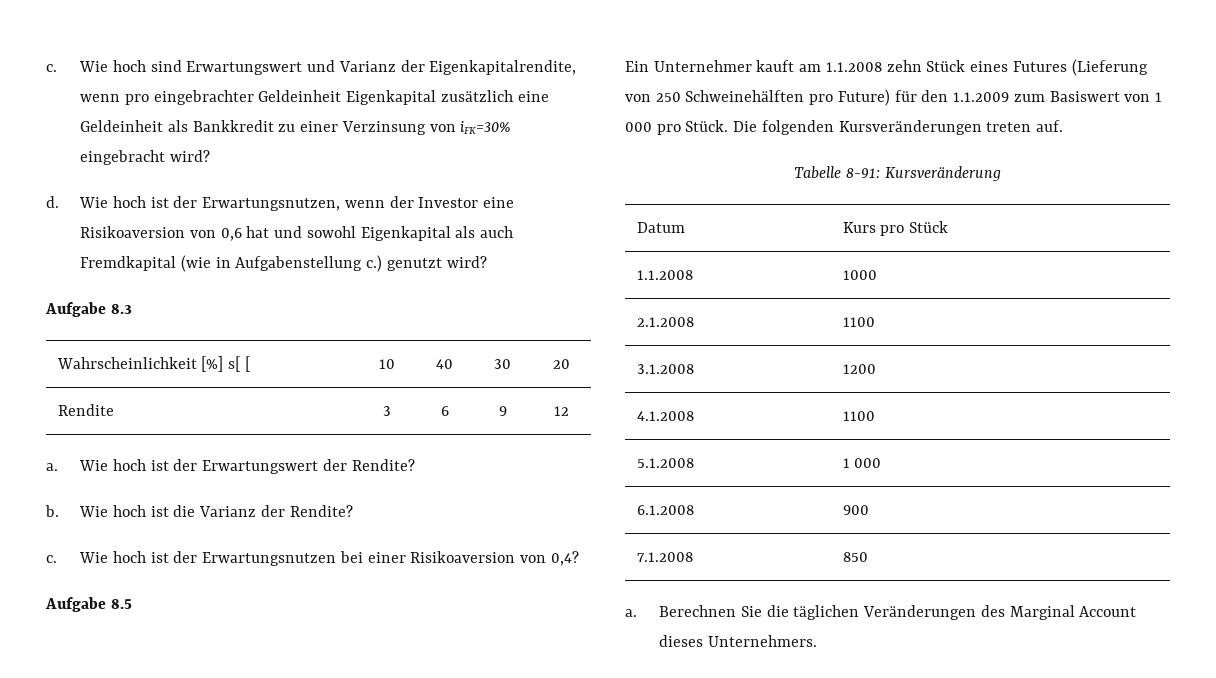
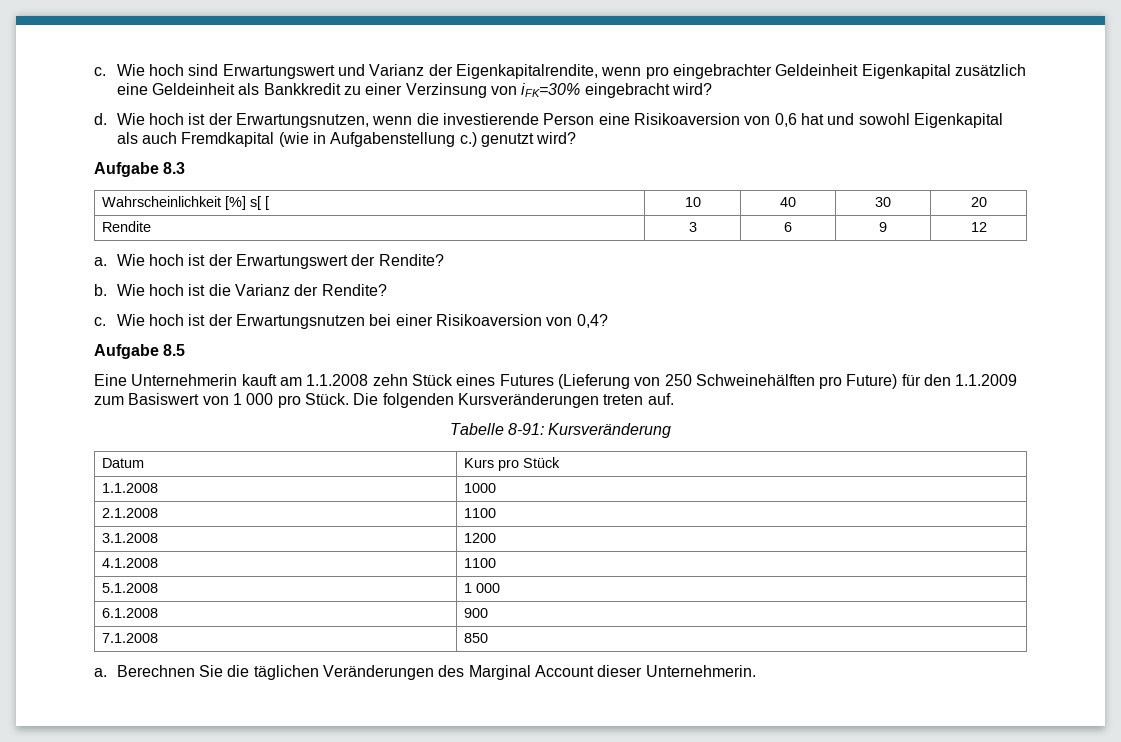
[389,196,479,208] der Investor -> [416,113,595,125] die investierende Person
[625,60,752,72] Ein Unternehmer -> [94,374,238,386] Eine Unternehmerin
[659,635,817,647] dieses Unternehmers. -> [597,665,756,677] dieser Unternehmerin.

